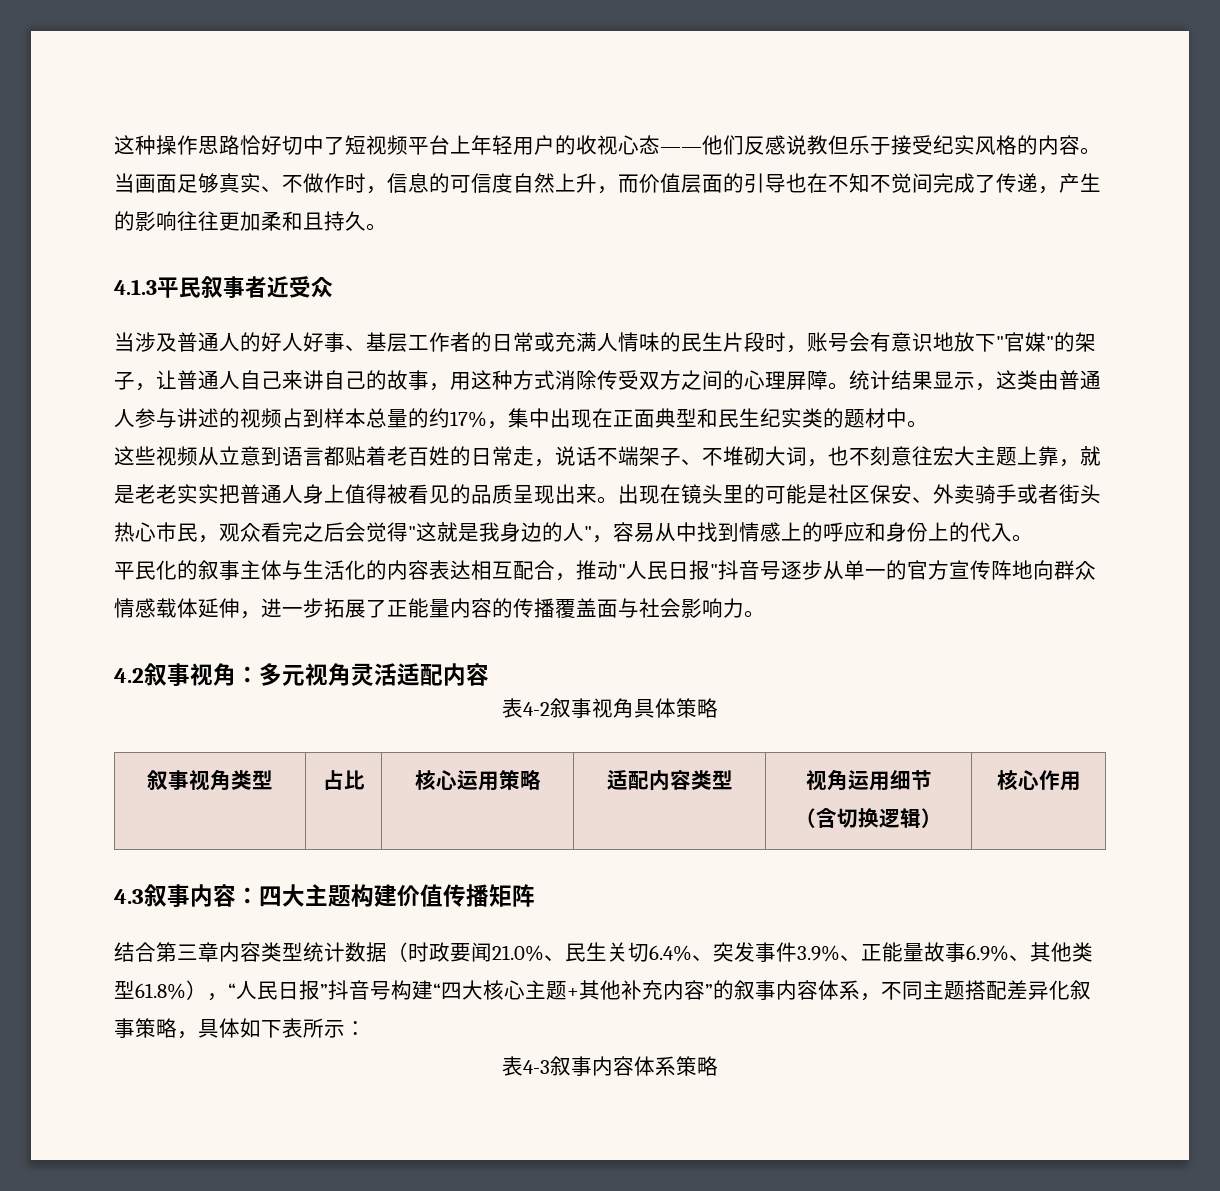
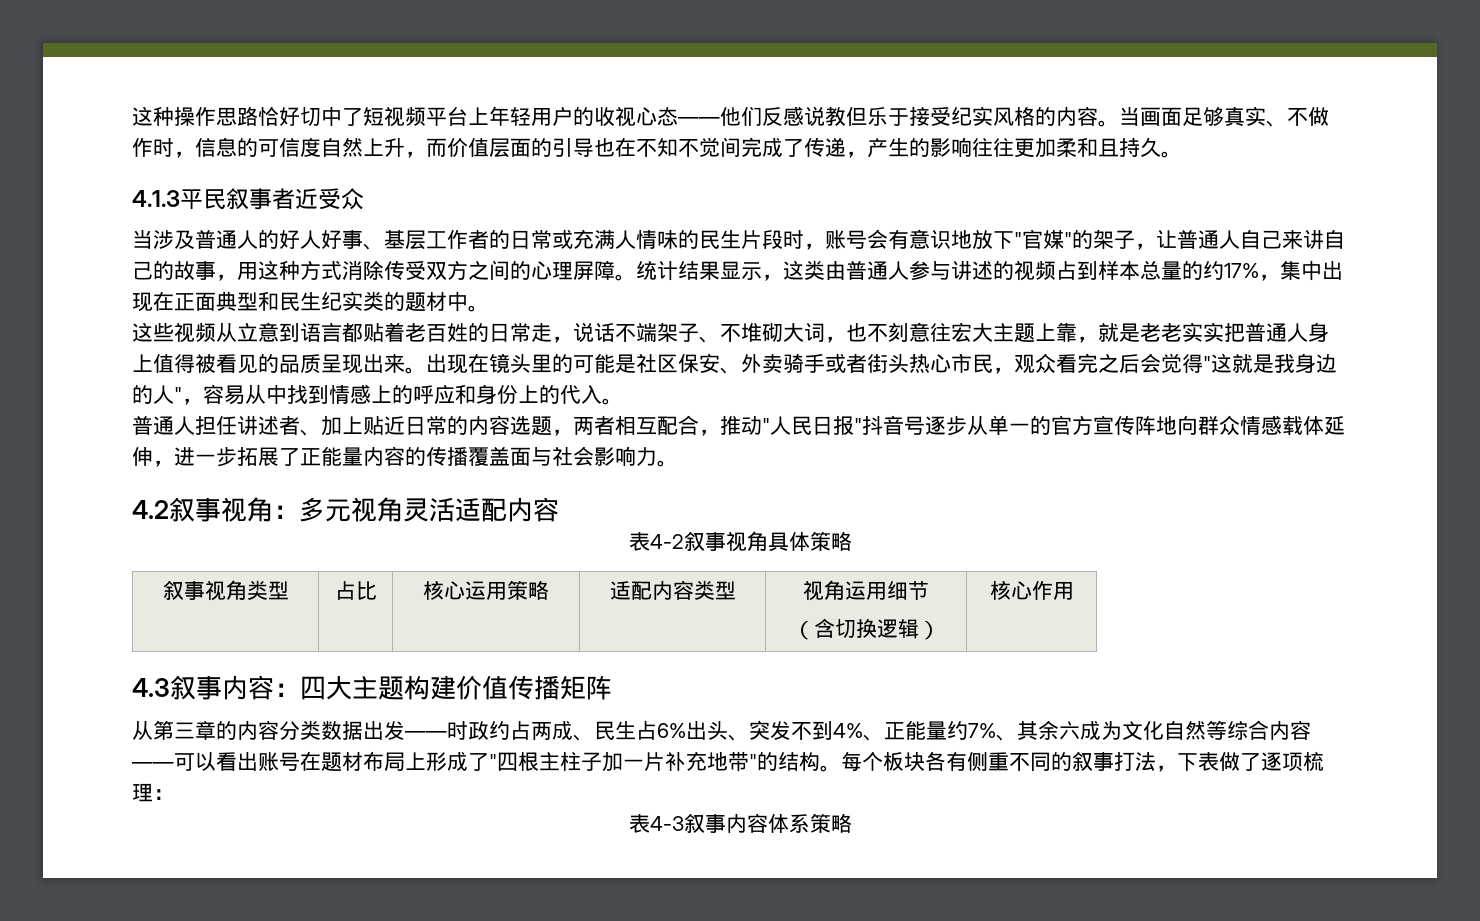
[114,560,471,580] 平民化的叙事主体与生活化的内容表达 -> [132,415,615,436] 普通人担任讲述者、加上贴近日常的内容选题，两者
[114,942,1093,962] [114,980,1091,1001] [114,1018,345,1039] 结合第三章内容类型统计数据（时政要闻21.0%、民生关切6.4%、突发事件3.9%、正能量故事6.9%、其他类型61.8%），“人民日报”抖音号构建“四大核心主题+其他补充内容”的叙事内容体系，不同主题搭配差异化叙事策略，具体如下表所示 -> [132,720,1311,741] [132,751,1324,772] [132,783,153,802] 从第三章的内容分类数据出发——时政约占两成、民生占6%出头、突发不到4%、正能量约7%、其余六成为文化自然等综合内容——可以看出账号在题材布局上形成了"四根主柱子加一片补充地带"的结构。每个板块各有侧重不同的叙事打法，下表做了逐项梳理

